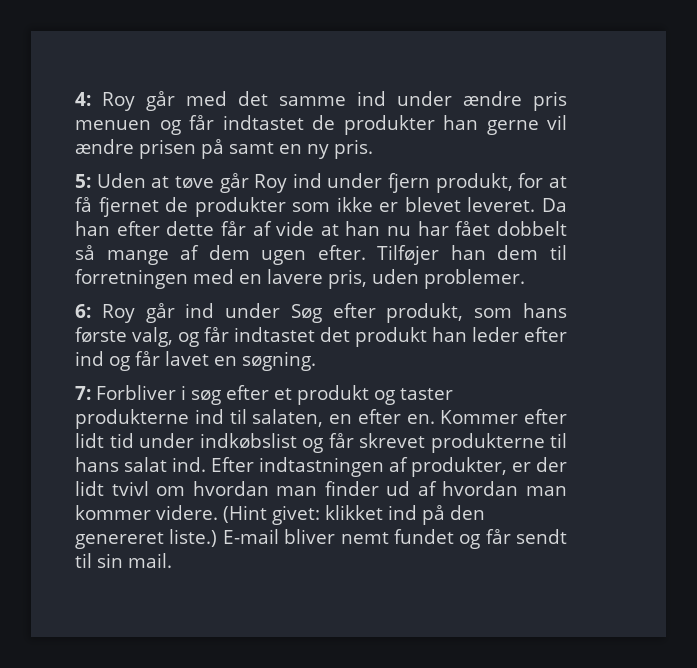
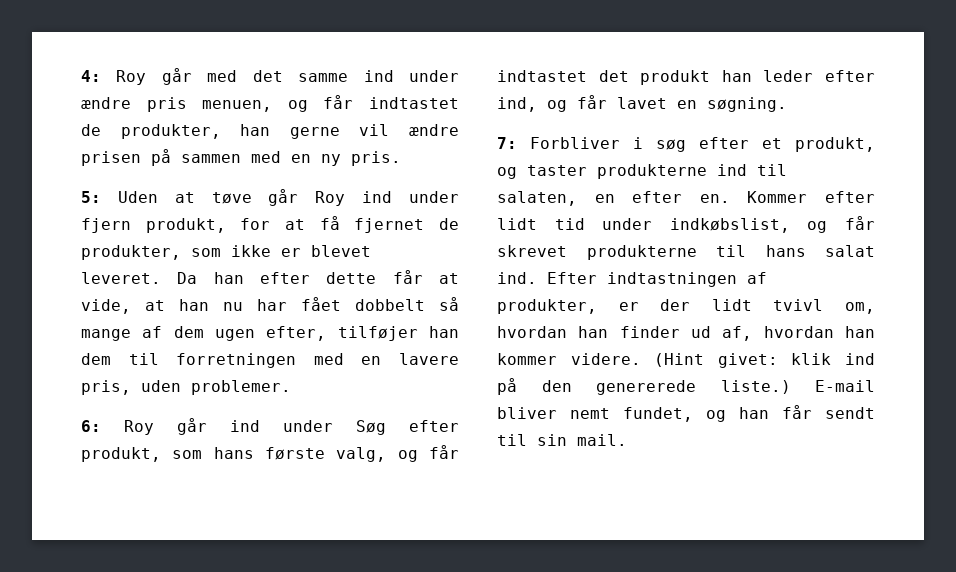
[75,120,151,130] menuen -> [202,100,273,112] menuen,
[343,115,435,135] produkter -> [120,124,221,139] produkter,
[229,142,274,154] samt -> [181,151,281,163] sammen med
[194,197,286,217] produkter -> [81,245,181,260] produkter,
[252,221,315,236] af vide -> [439,273,459,284] [81,299,131,314] at vide,
[317,245,440,265] efter. Tilføjer -> [266,326,418,341] efter, tilføjer
[75,351,104,366] ind -> [497,97,537,112] ind,
[297,385,369,405] produkt -> [795,137,875,152] produkt,
[199,433,297,448] indkøbslist -> [669,218,790,233] indkøbslist,
[156,481,567,496] om hvordan man finder ud af hvordan man -> [845,302,875,314] [497,326,875,341] om, hvordan han finder ud af, hvordan han
[325,505,383,520] klikket -> [791,353,832,365] klik
[75,532,164,549] genereret -> [596,380,696,395] genererede
[393,529,481,549] fundet og -> [623,407,769,422] fundet, og han

